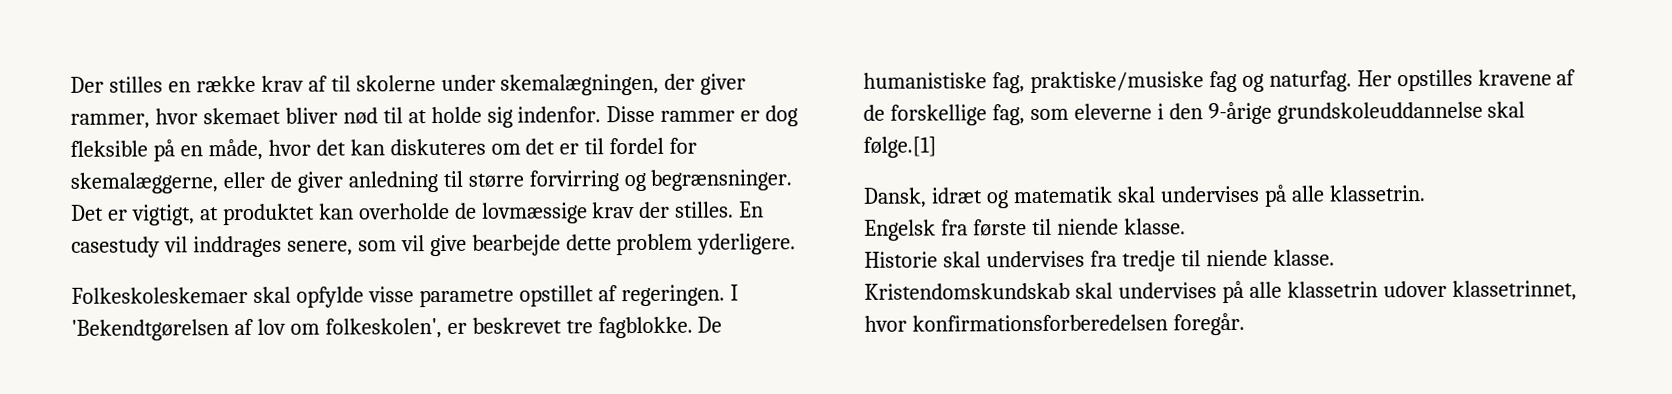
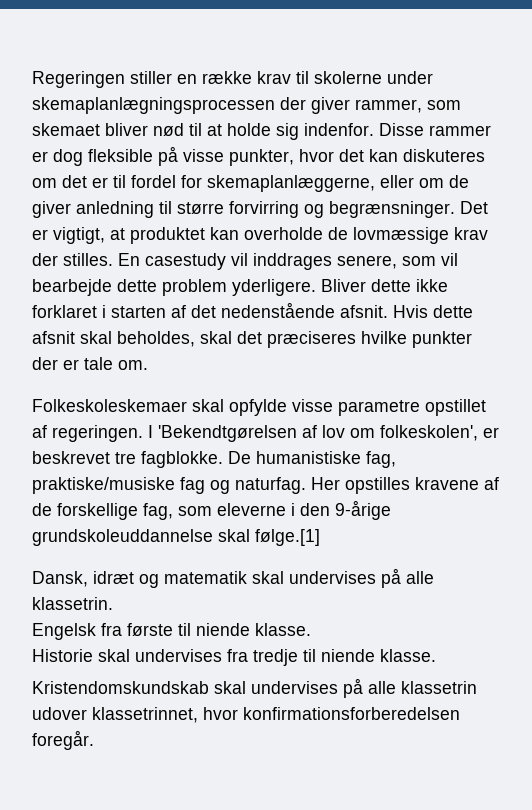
[70,76,163,93] Der stilles -> [32,71,172,88] Regeringen stiller
[307,75,328,92] af -> (291, 77) none
[500,73,660,96] skemalægningen, -> [32,97,275,114] skemaplanlægningsprocessen
[154,108,198,125] hvor -> [427,100,461,110] som
[179,138,263,161] en måde, -> [183,149,294,166] visse punkter,
[70,171,265,194] skemalæggerne, eller -> [207,175,444,192] skemaplanlæggerne, eller om
[429,234,467,257] give -> (458, 259) none
(797, 244) none -> [321,279,448,292] [32,302,473,318] [32,331,472,348] [32,357,148,370] Bliver dette ikke forklaret i starten af det nedenstående afsnit. Hvis dette afsnit skal beholdes, skal det præciseres hvilke punkter der er tale om.

